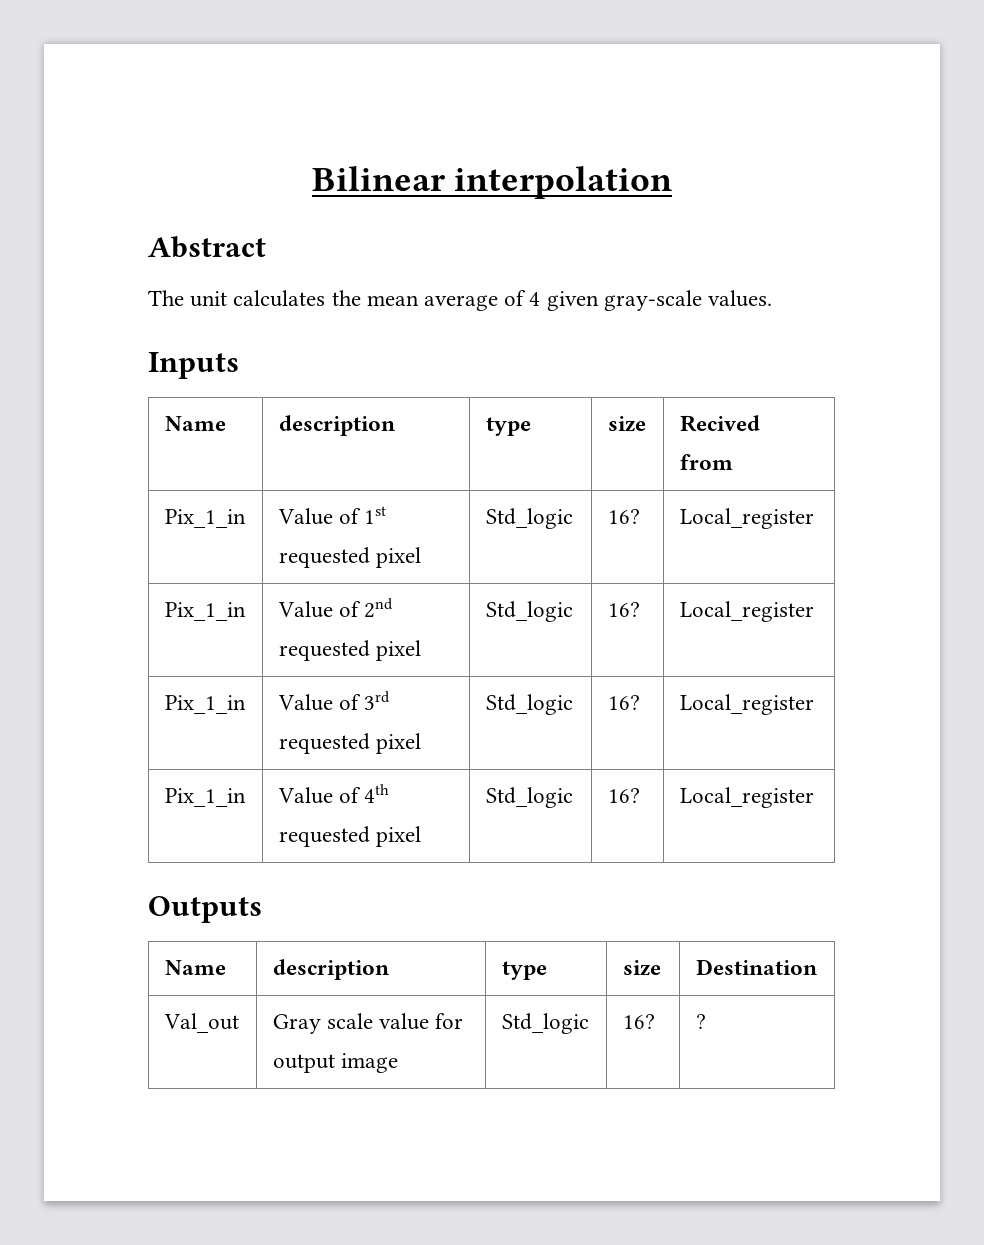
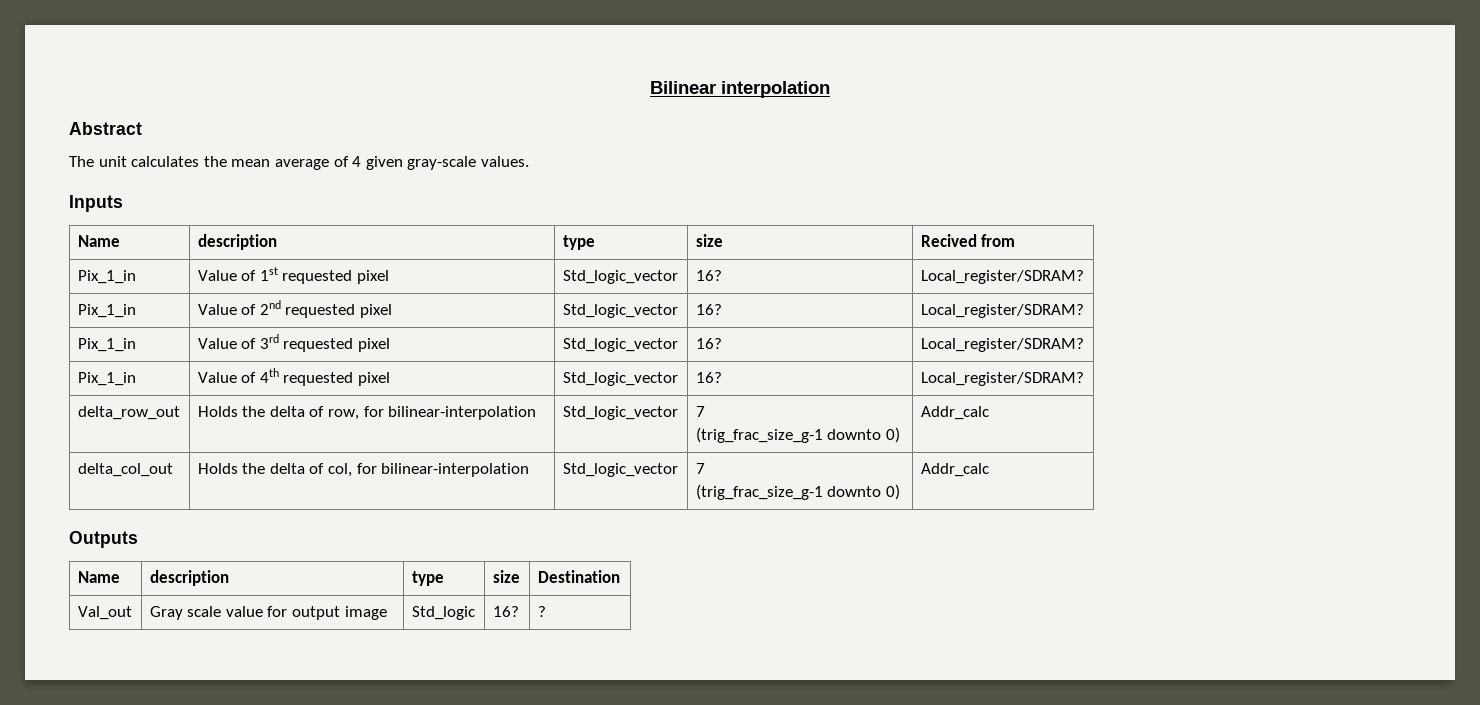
[485,508,573,529] [607,509,640,524] [679,508,814,529] Std_logic | 16? | Local_register -> [562,270,678,284] [695,270,722,281] [920,270,1084,284] Std_logic_vector | 16? | Local_register/SDRAM?
[485,601,573,622] [607,602,640,617] [679,601,814,622] Std_logic | 16? | Local_register -> [562,304,678,318] [695,304,722,315] [920,304,1084,318] Std_logic_vector | 16? | Local_register/SDRAM?
[485,694,573,715] [607,695,640,710] [679,694,814,715] Std_logic | 16? | Local_register -> [562,338,678,352] [695,338,722,349] [920,338,1084,352] Std_logic_vector | 16? | Local_register/SDRAM?
[485,787,573,808] [607,788,640,803] [679,787,814,808] Std_logic | 16? | Local_register -> [562,372,678,386] [695,372,722,383] [920,372,1084,386] [77,406,180,420] [197,406,537,420] [562,406,678,420] [695,406,705,417] [695,427,900,443] [920,406,989,420] [77,463,173,477] [197,463,530,477] [562,463,678,477] [695,463,705,474] [695,484,900,500] [920,463,989,477] Std_logic_vector | 16? | Local_register/SDRAM? // delta_row_out | Holds the delta of row, for bilinear-interpolation | Std_logic_vector | 7 // (trig_frac_size_g-1 downto 0) | Addr_calc // delta_col_out | Holds the delta of col, for bilinear-interpolation | Std_logic_vector | 7 // (trig_frac_size_g-1 downto 0) | Addr_calc

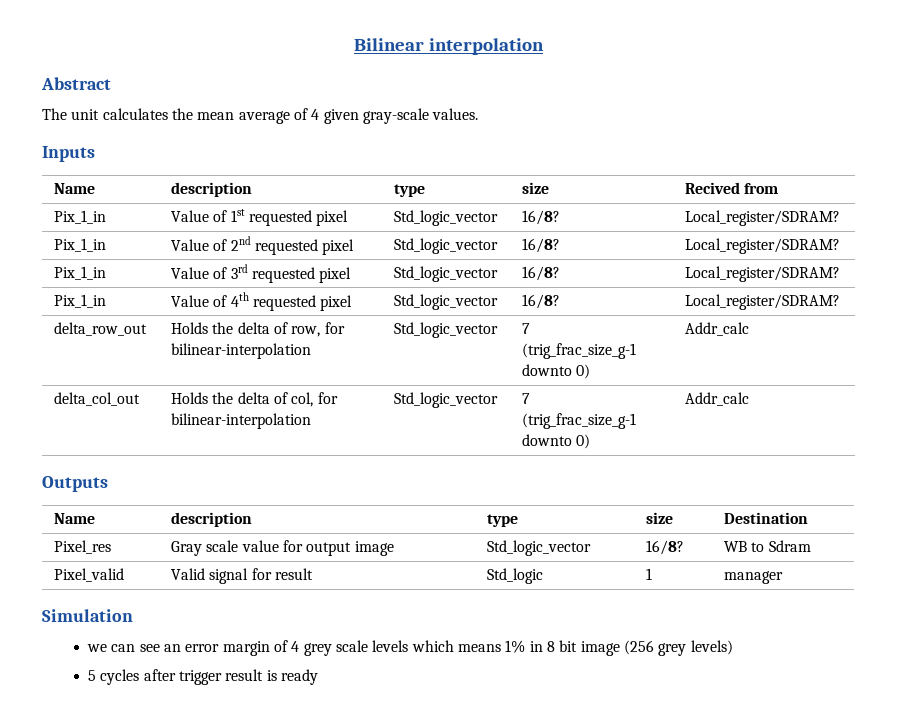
[695,270,722,281] 16? -> [522,210,561,225] 16/8?
[695,304,722,315] 16? -> [522,238,561,253] 16/8?
[695,338,722,349] 16? -> [522,266,561,281] 16/8?
[695,372,722,383] 16? -> [522,294,561,309] 16/8?
[77,606,132,620] Val_out -> [54,540,112,554] Pixel_res
[411,606,475,620] [492,606,519,617] [537,606,546,617] Std_logic | 16? | ? -> [487,540,592,556] [646,540,685,555] [724,540,811,552] [54,568,125,582] [171,568,313,584] [487,568,544,584] [646,568,653,580] [724,571,784,584] [42,609,133,622] [87,640,733,656] [88,669,319,685] Std_logic_vector | 16/8? | WB to Sdram // Pixel_valid | Valid signal for result | Std_logic | 1 | manager // Simulation // we can see an error margin of 4 grey scale levels which means 1% in 8 bit image (256 grey levels) // 5 cycles after trigger result is ready

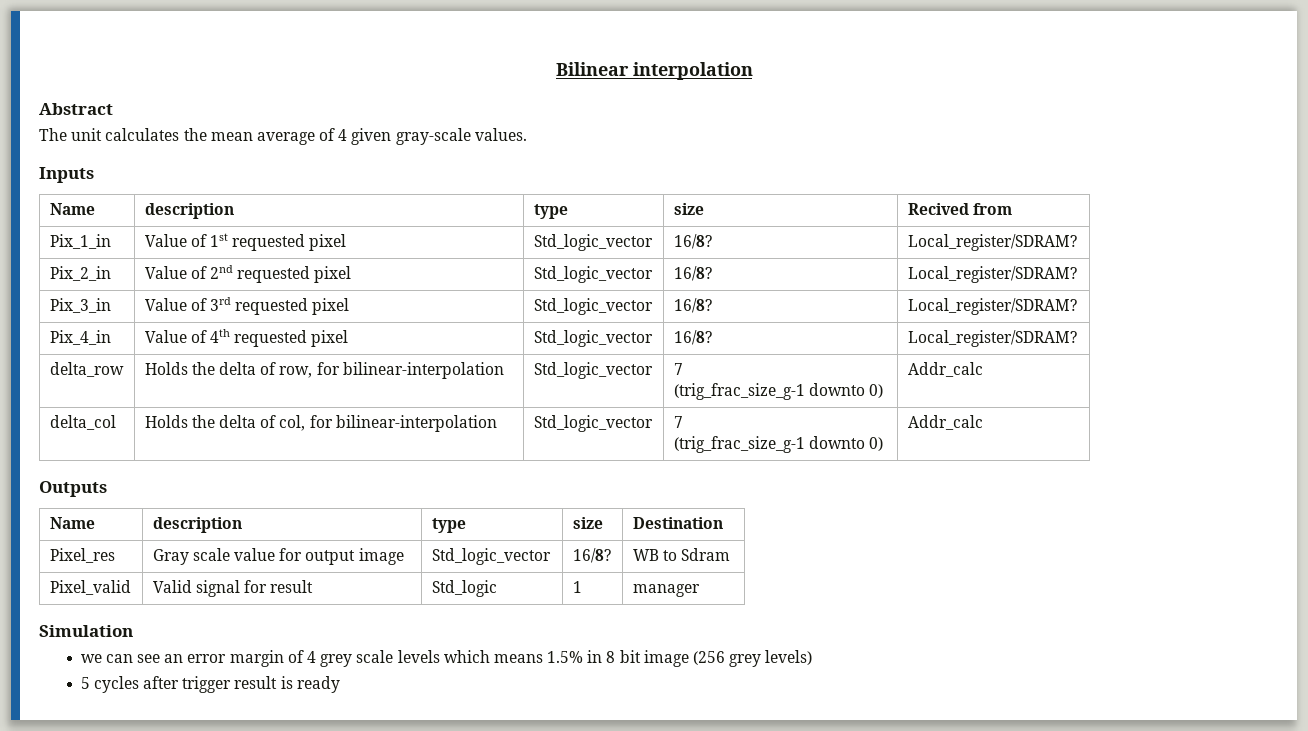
[54,238,107,252] Pix_1_in -> [49,266,111,281] Pix_2_in
[54,266,107,280] Pix_1_in -> [49,298,111,313] Pix_3_in
[54,294,107,308] Pix_1_in -> [49,330,111,345] Pix_4_in
[54,322,148,336] delta_row_out -> [49,362,124,377] delta_row
[54,392,141,406] delta_col_out -> [49,415,116,430] delta_col
[505,640,526,653] 1% -> [547,651,584,663] 1.5%

